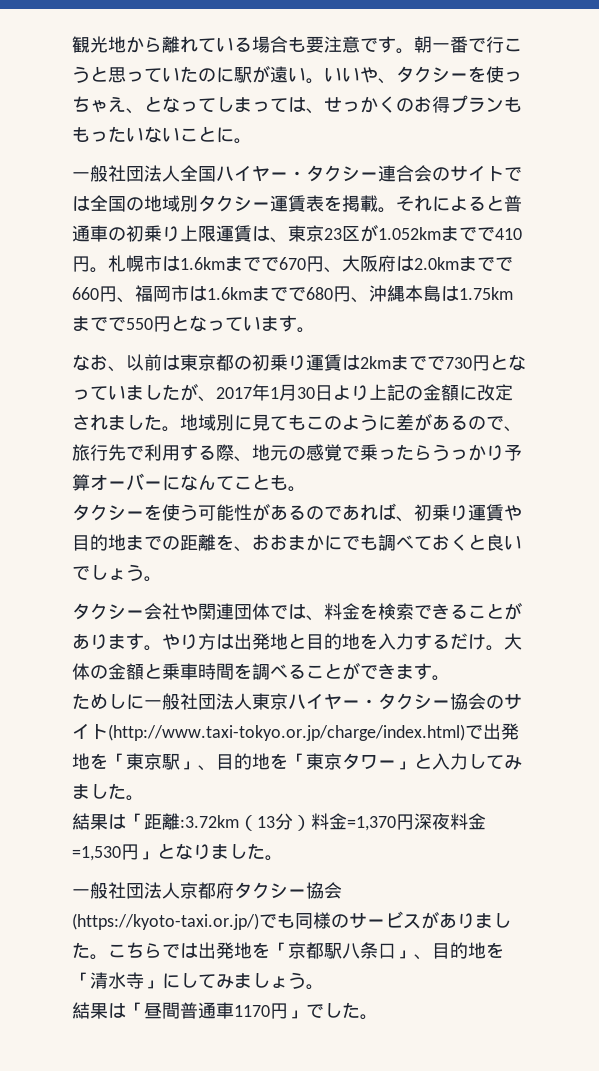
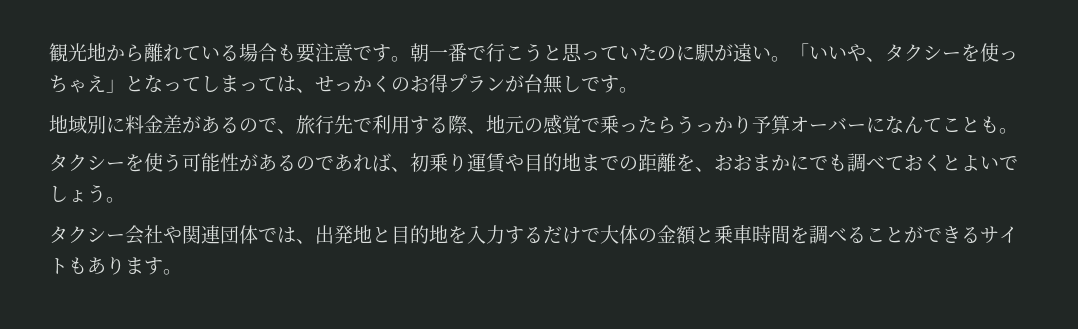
(324, 81) none -> [790,43,809,60] 「
[126,108,144,114] 、 -> [106,79,125,93] 」
[504,97,522,112] [72,126,252,144] [72,165,522,182] [72,195,522,213] [72,224,522,243] [72,255,513,273] [72,285,513,303] [72,315,315,333] [72,354,526,372] [72,383,513,402] [72,414,396,432] ももったいないことに。 // 一般社団法人全国ハイヤー・タクシー連合会のサイトでは全国の地域別タクシー運賃表を掲載。それによると普通車の初乗り上限運賃は、東京23区が1.052kmまでで410円。札幌市は1.6kmまでで670円、大阪府は2.0kmまでで660円、福岡市は1.6kmまでで680円、沖縄本島は1.75kmまでで550円となっています。 // なお、以前は東京都の初乗り運賃は2kmまでで730円となっていましたが、2017年1月30日より上記の金額に改定されました。地域別に見てもこのように -> [505,74,638,94] [49,115,163,134] が台無しです。 // 地域別に料金
[486,534,504,551] 良 -> [961,155,980,171] よ
[324,602,522,620] [72,633,234,651] 料金を検索できることがあります。やり方は -> (315, 241) none
[486,645,504,651] 。 -> [581,228,600,242] で
[396,663,450,681] [72,693,522,710] [72,723,519,741] [72,753,522,771] [72,783,144,801] [72,813,486,831] [72,843,283,861] [72,882,342,899] [72,911,511,930] [72,942,504,960] [72,972,324,990] [72,1002,360,1019] ます。 // ためしに一般社団法人東京ハイヤー・タクシー協会のサイト(http://www.taxi-tokyo.or.jp/charge/index.html)で出発地を「東京駅」、目的地を「東京タワー」と入力してみました。 // 結果は「距離:3.72km（13分）料金=1,370円深夜料金=1,530円」となりました。 // 一般社団法人京都府タクシー協会(https://kyoto-taxi.or.jp/)でも同様のサービスがありました。こちらでは出発地を「京都駅八条口」、目的地を「清水寺」にしてみましょう。 // 結果は「昼間普通車1170円」でした -> [961,226,1018,244] [49,256,163,275] るサイトもあります

